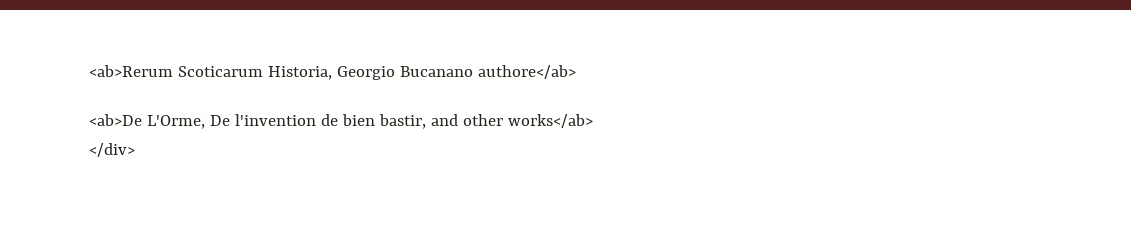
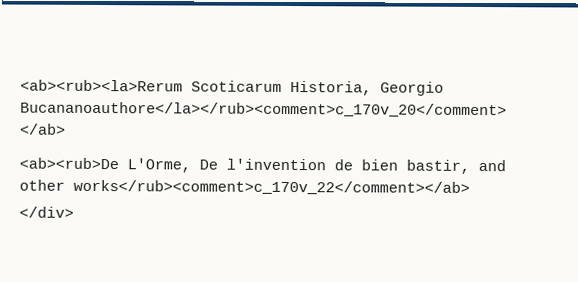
[89,65,173,77] <ab>Rerum -> [20,79,183,92] <ab><rub><la>Rerum
[399,65,576,79] [89,114,142,126] Bucanano authore</ab> // <ab>De -> [20,101,507,118] [20,123,66,135] [19,157,119,170] Bucananoauthore</la></rub><comment>c_170v_20</comment> </ab> // <ab><rub>De
[507,114,593,128] works</ab> -> [73,179,470,195] works</rub><comment>c_170v_22</comment></ab>

